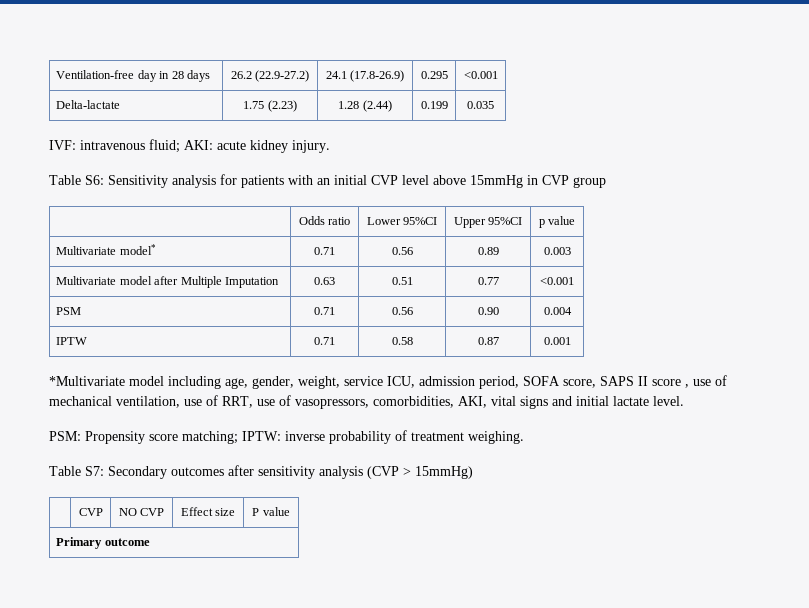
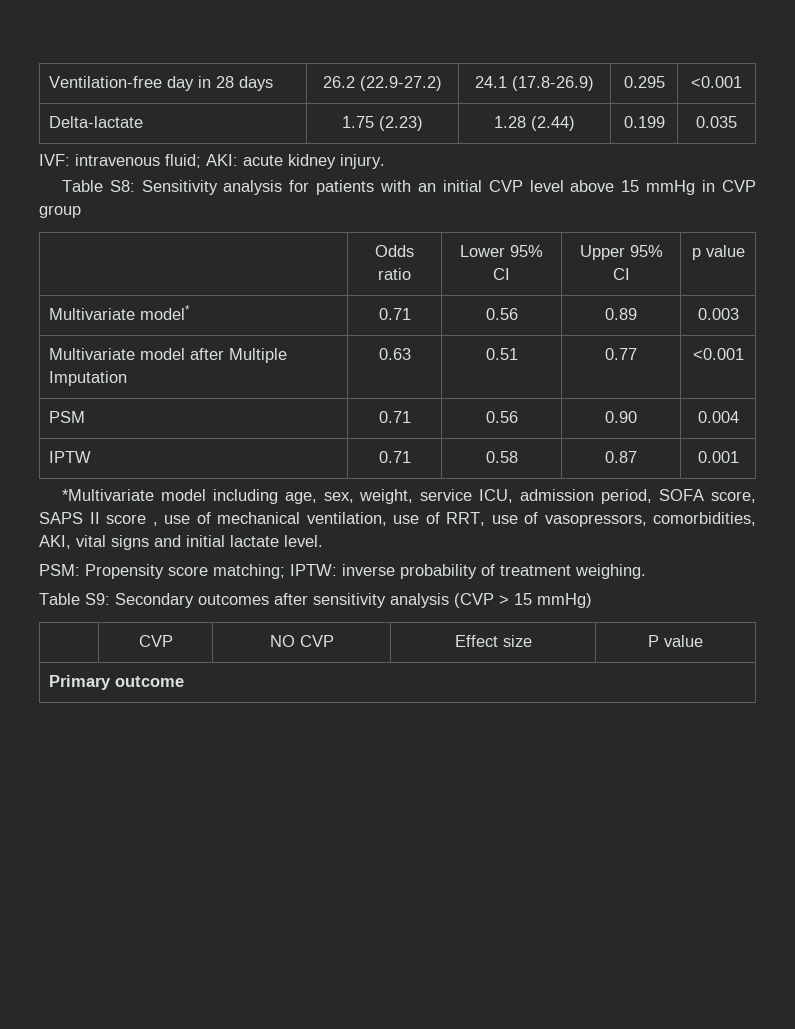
[85,175,104,185] S6: -> [109,180,135,192] S8:
[470,175,523,188] 15mmHg -> [621,180,696,195] 15 mmHg
[403,217,438,225] 95%CI -> [510,245,543,257] [493,268,510,280] 95% CI
[488,217,523,225] 95%CI -> [629,245,663,257] [612,268,630,280] 95% CI
[252,376,294,389] gender, -> [323,492,354,503] sex,
[85,466,104,476] S7: -> [85,593,110,605] S9:
[415,466,473,479] 15mmHg) -> [514,593,592,608] 15 mmHg)

